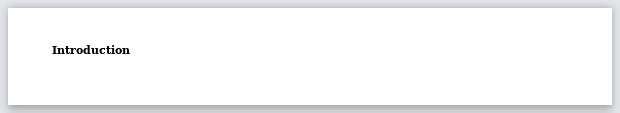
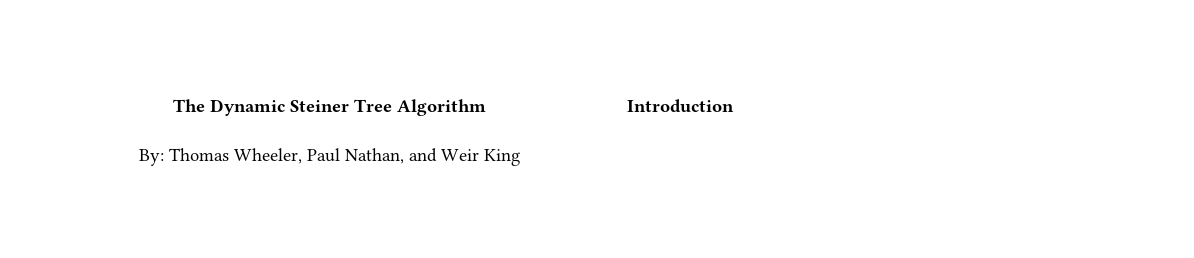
(52, 49) none -> [172,99,486,116] [138,148,520,166] The Dynamic Steiner Tree Algorithm // By: Thomas Wheeler, Paul Nathan, and Weir King //

